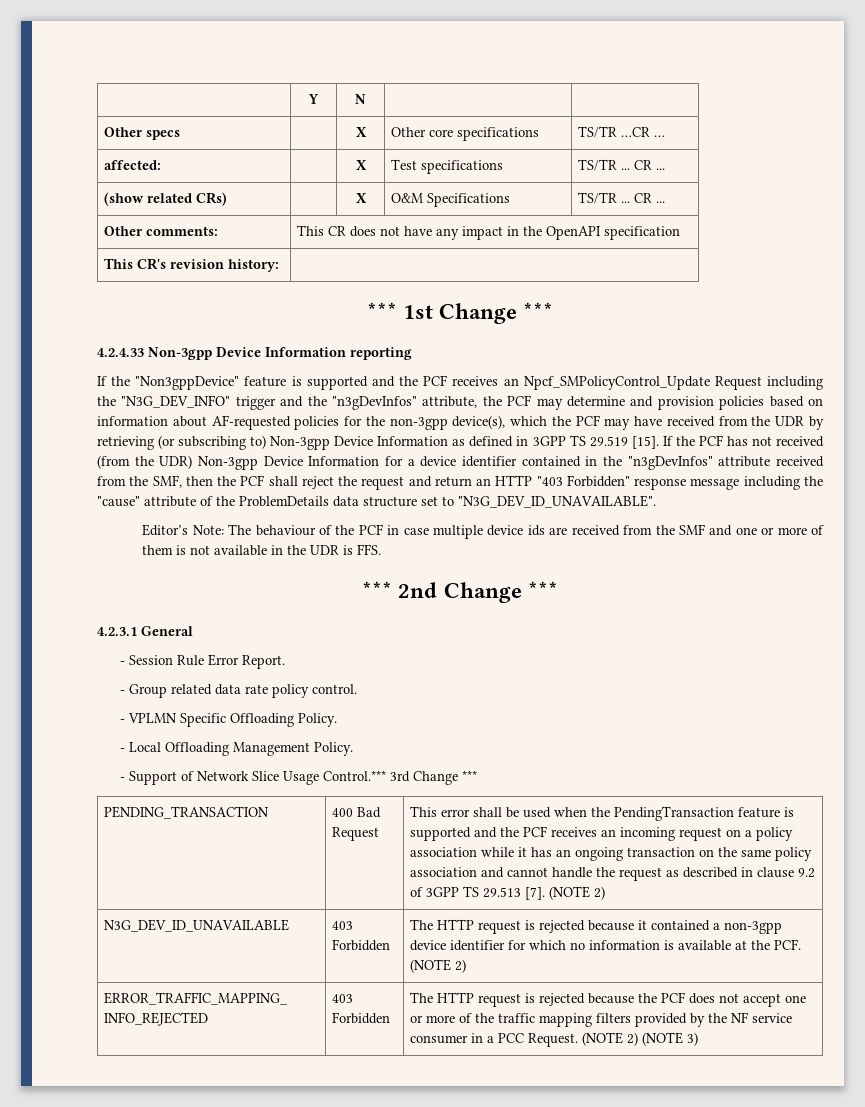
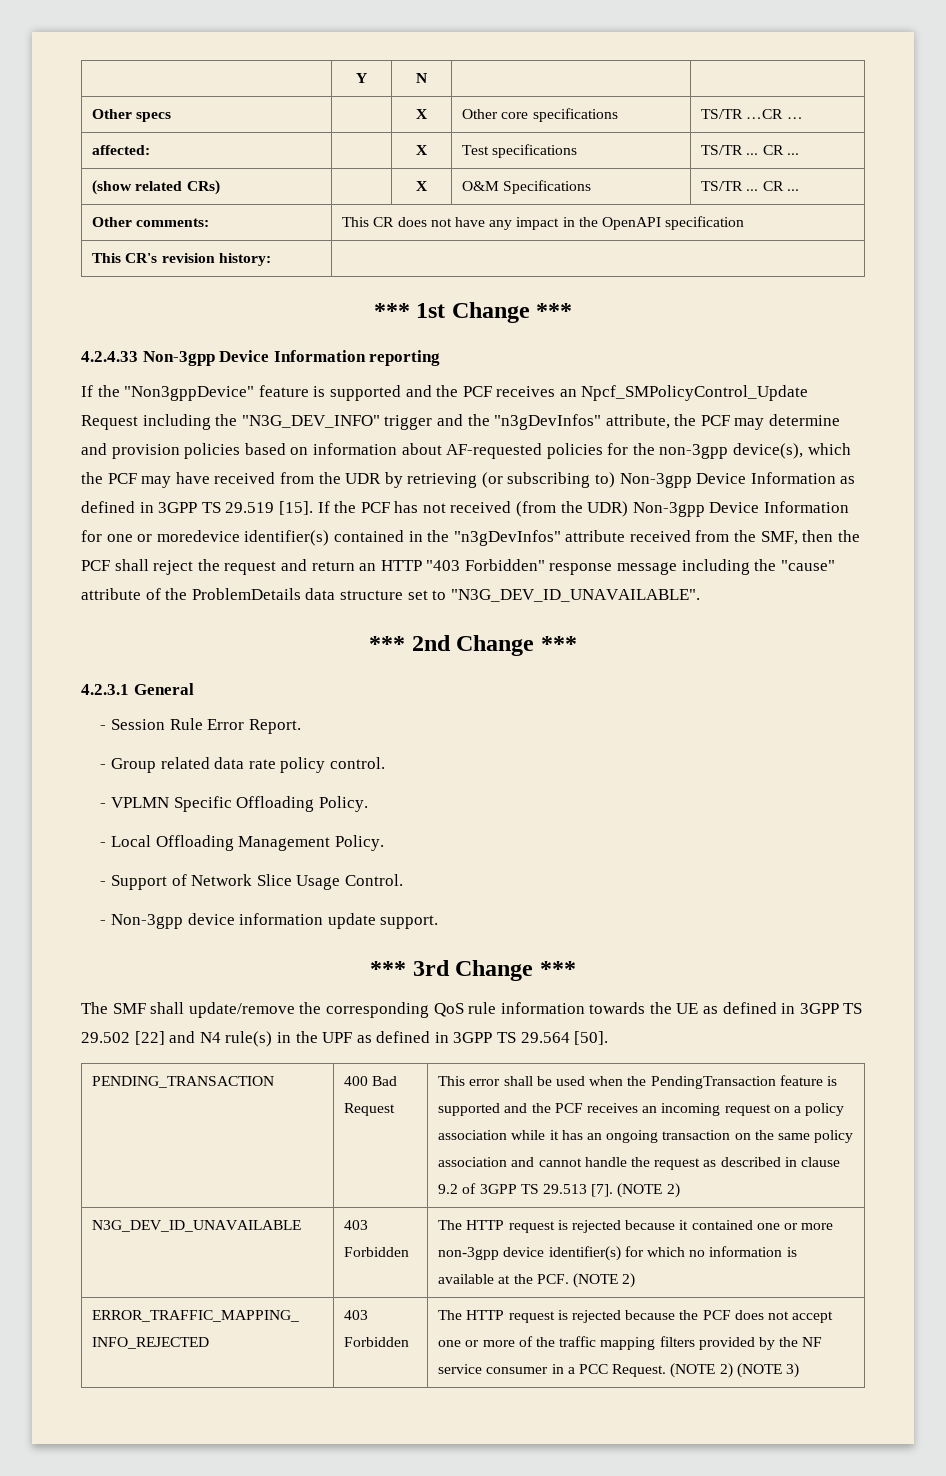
[407,456,517,467] a device identifier -> [106,530,330,546] one or moredevice identifier(s)
[142,524,824,539] [142,544,382,556] // Editor’s Note: The behaviour of the PCF in case multiple device ids are received from the SMF and one or more of them is not available in the UDR is FFS. -> (700, 595) none
[322,770,477,785] Control.*** 3rd Change *** -> [344,874,403,886] [100,913,439,929] [370,960,576,981] [81,1002,863,1018] [81,1031,609,1047] Control. // - Non-3gpp device information update support. // *** 3rd Change *** // The SMF shall update/remove the corresponding QoS rule information towards the UE as defined in 3GPP TS 29.502 [22] and N4 rule(s) in the UPF as defined in 3GPP TS 29.564 [50].
[712,923,720,930] a -> [756,1223,834,1230] one or more
[449,940,505,951] identifier -> [548,1246,621,1261] identifier(s)

